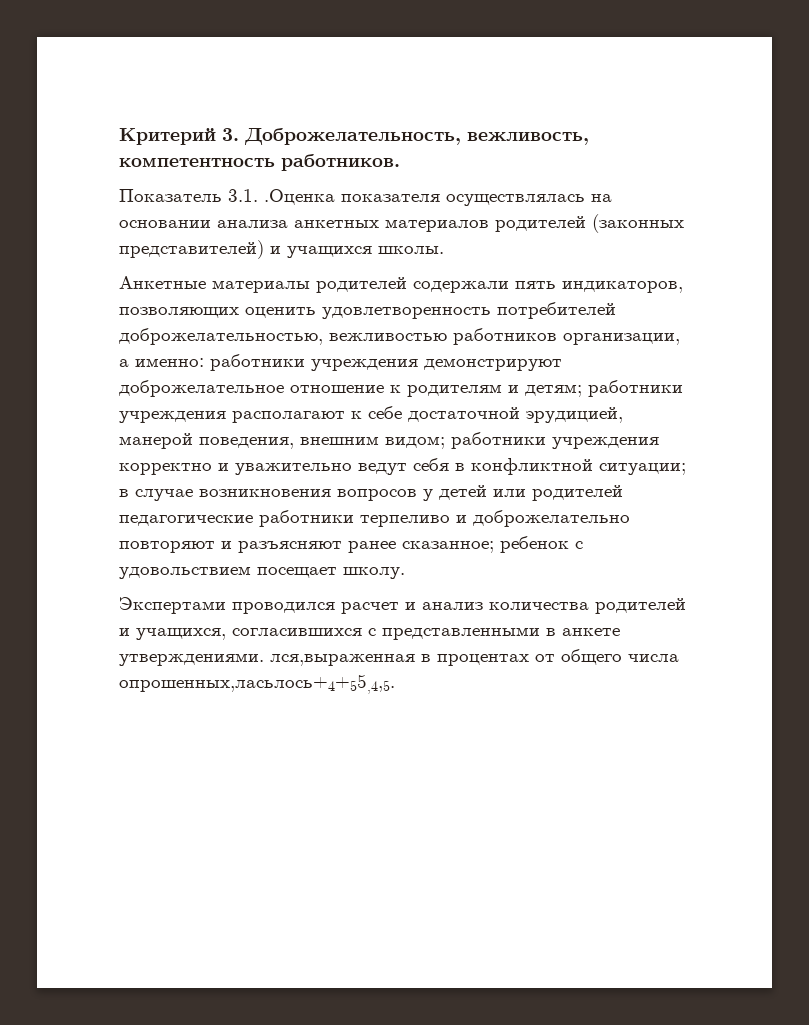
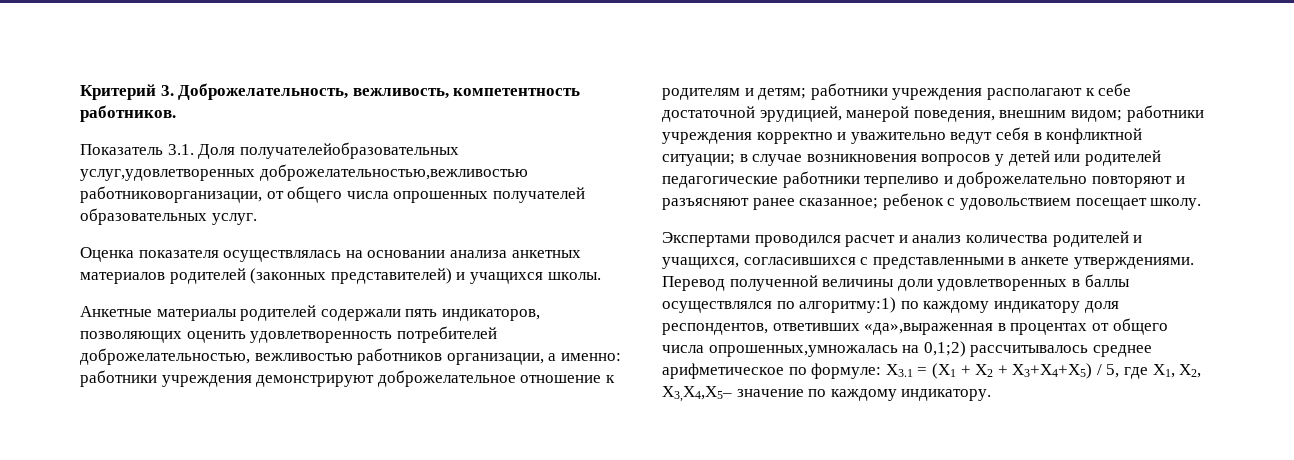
[264,189,335,205] .Оценка -> [198,142,459,159] [80,164,528,181] [80,186,585,203] [80,208,257,225] [80,247,134,262] Доля получателейобразовательных услуг,удовлетворенных доброжелательностью,вежливостью работниковорганизации, от общего числа опрошенных получателей образовательных услуг. // Оценка
[270,654,415,666] лся,выраженная -> [662,274,1130,291] [662,297,1119,313] [662,323,994,335] Перевод полученной величины доли удовлетворенных в баллы осуществлялся по алгоритму:1) по каждому индикатору доля респондентов, ответивших «да»,выраженная
[119,674,395,694] опрошенных,ласьлось+4+55,4,5. -> [708,341,1152,357] [662,363,1202,379] [662,386,992,402] опрошенных,умножалась на 0,1;2) рассчитывалось среднее арифметическое по формуле: Х3.1 = (Х1 + Х2 + Х3+Х4+Х5) / 5, где Х1, Х2, Х3,Х4,Х5– значение по каждому индикатору.

